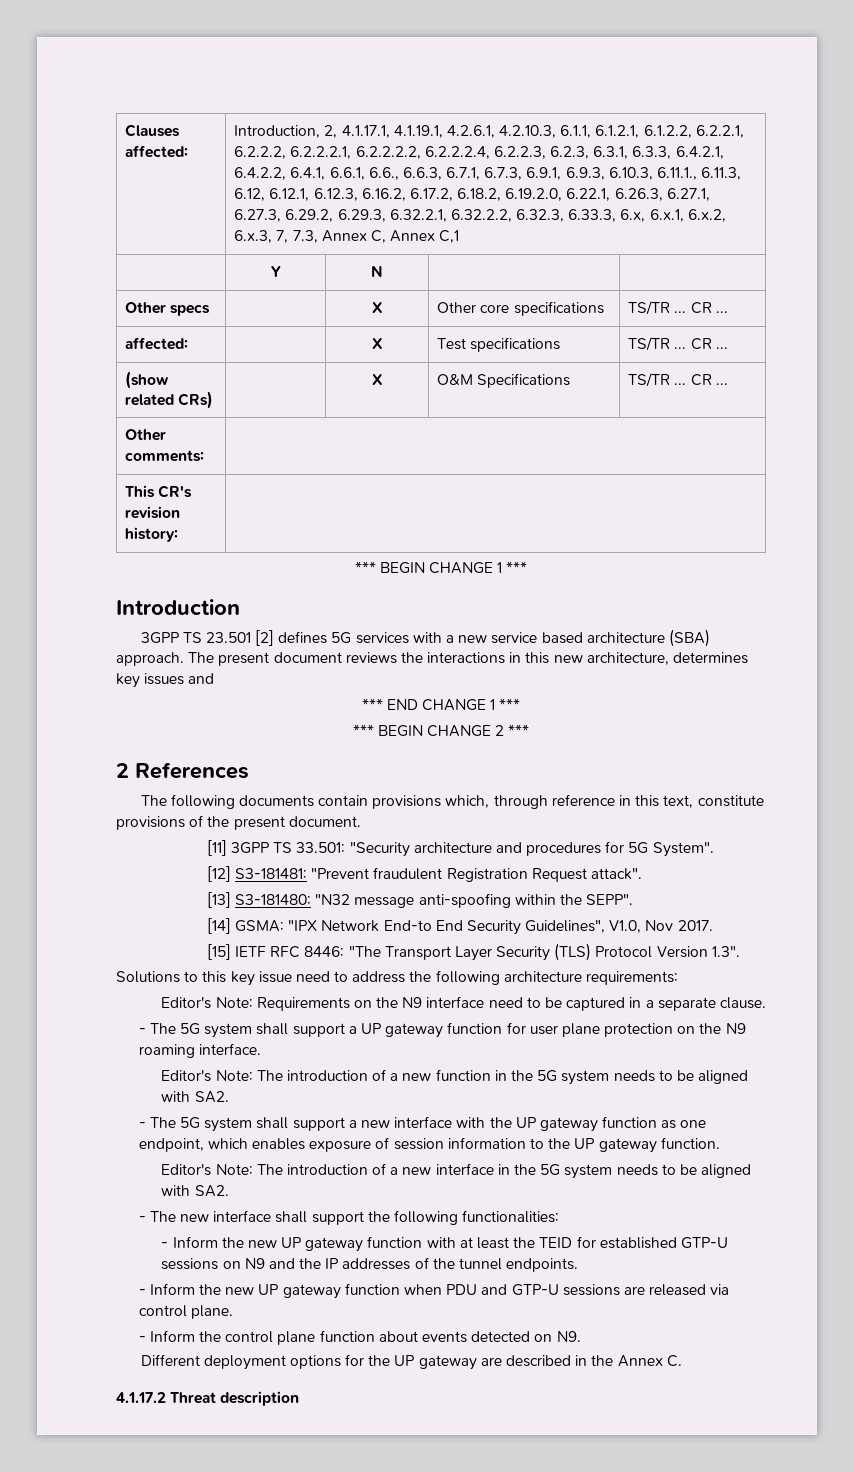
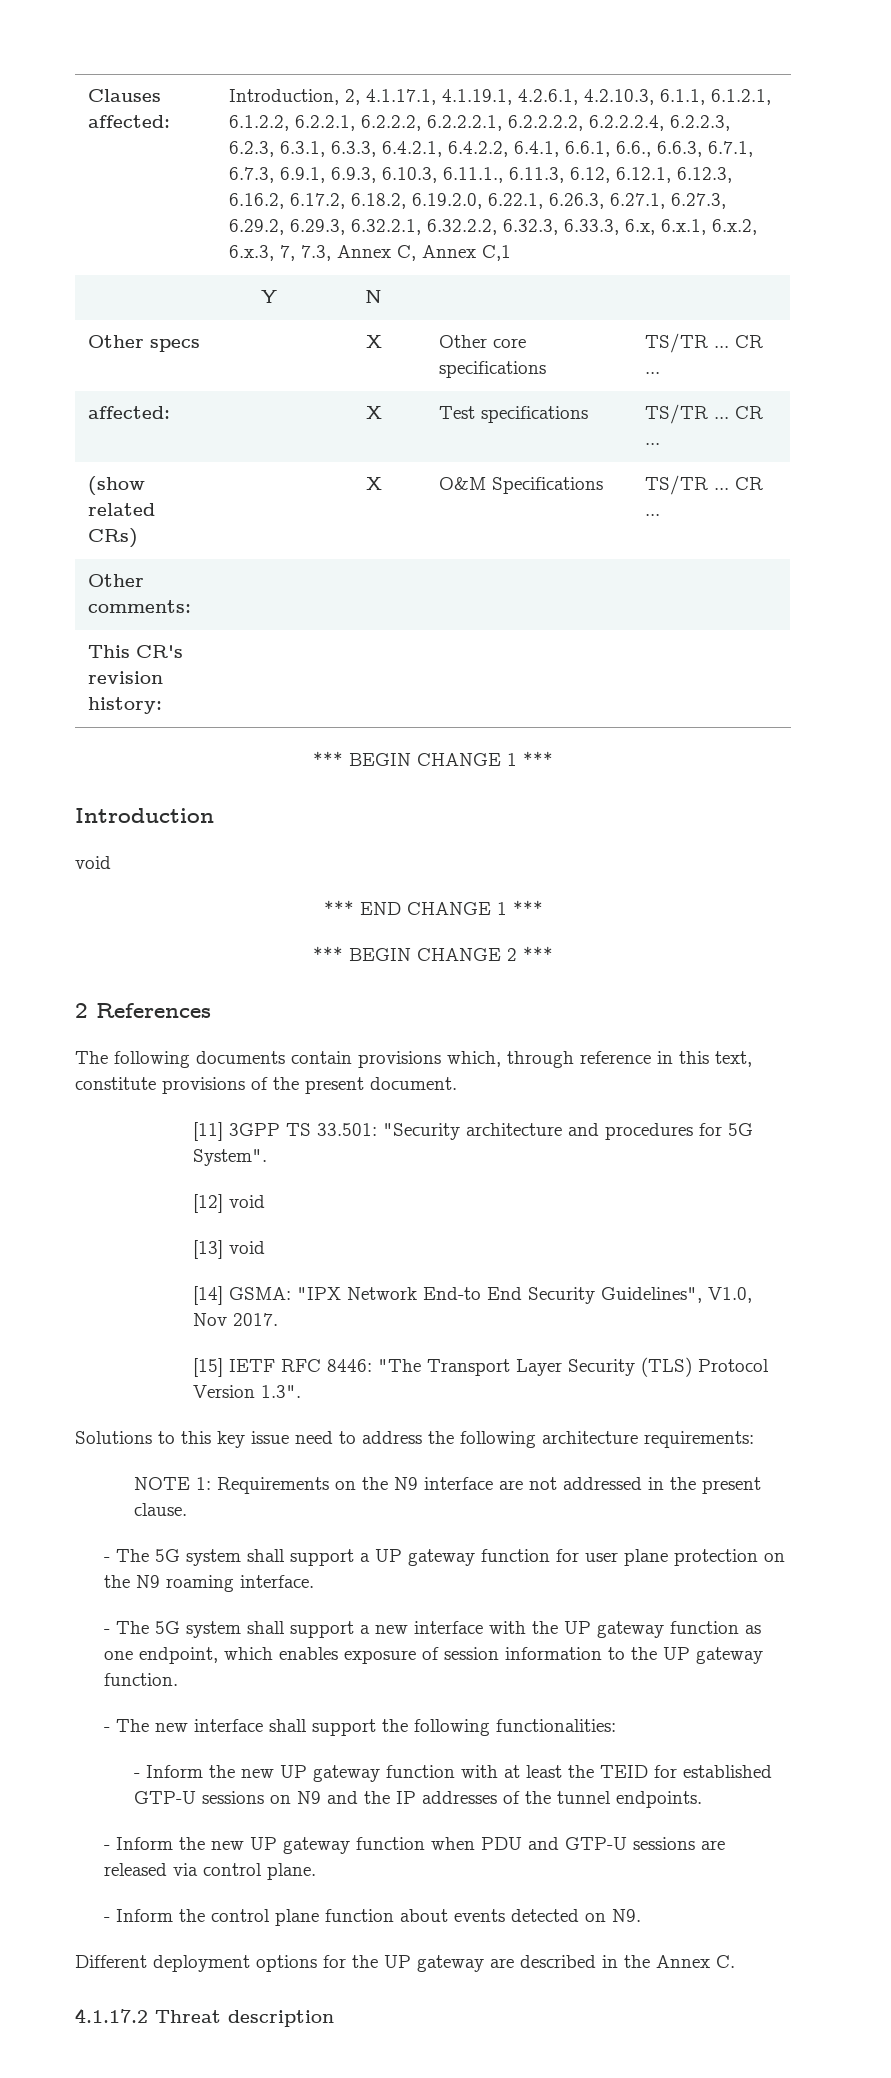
[140,629,710,647] [116,652,749,666] [116,673,215,688] 3GPP TS 23.501 [2] defines 5G services with a new service based architecture (SBA) approach. The present document reviews the interactions in this new architecture, determines key issues and -> [75,856,111,869] void
[234,867,642,882] [206,892,634,908] S3-181481: "Prevent fraudulent Registration Request attack". // [13] S3-181480: "N32 message anti-spoofing within the SEPP". -> [228,1195,265,1208] [192,1240,265,1259] void // [13] void
[161,997,253,1009] Editor's Note: -> [133,1477,211,1490] NOTE 1:
[488,997,716,1011] need to be captured in a separate -> [498,1477,761,1494] are not addressed in the present
[161,1069,749,1085] [161,1091,229,1103] // Editor's Note: The introduction of a new function in the 5G system needs to be aligned with SA2. -> (315, 1581) none
[161,1163,752,1179] [161,1185,229,1197] // Editor's Note: The introduction of a new interface in the 5G system needs to be aligned with SA2. -> (179, 1679) none

